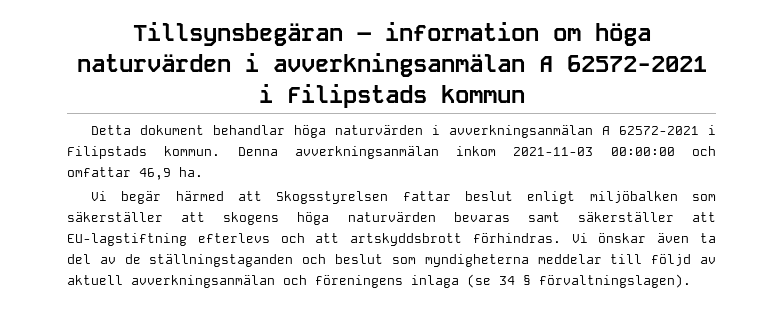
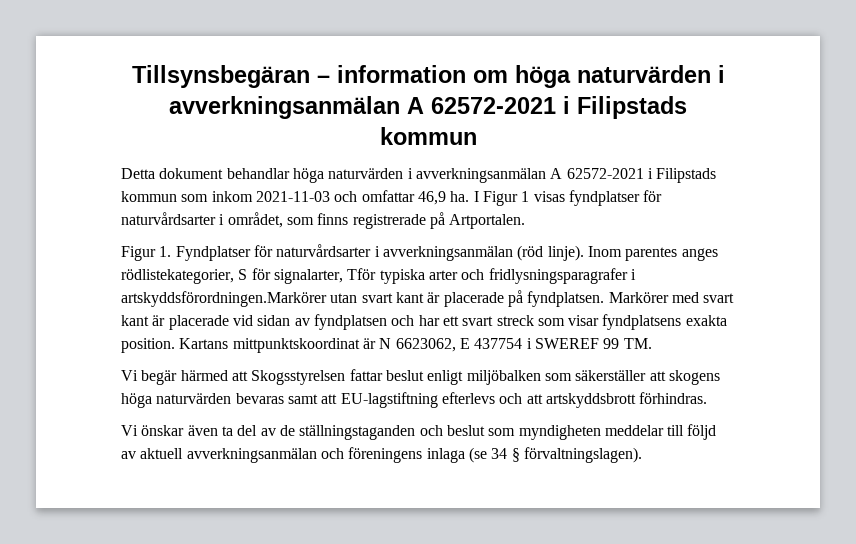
[164,146,439,159] kommun. Denna avverkningsanmälan -> [121,191,209,202] kommun som
[610,147,675,156] 00:00:00 -> (330, 196) none
(203, 172) none -> [473,190,663,206] [121,212,526,229] [121,244,718,261] [121,268,636,284] [121,290,735,307] [121,314,727,330] [121,338,652,353] I Figur 1 visas fyndplatser för naturvårdsarter i området, som finns registrerade på Artportalen. // Figur 1. Fyndplatser för naturvårdsarter i avverkningsanmälan (röd linje). Inom parentes anges rödlistekategorier, S för signalarter, Tför typiska arter och fridlysningsparagrafer i artskyddsförordningen.Markörer utan svart kant är placerade på fyndplatsen. Markörer med svart kant är placerade vid sidan av fyndplatsen och har ett svart streck som visar fyndplatsens exakta position. Kartans mittpunktskoordinat är N 6623062, E 437754 i SWEREF 99 TM.
[577,212,674,222] säkerställer -> (318, 399) none
(561, 238) none -> (708, 398) //
[424,254,529,267] myndigheterna -> [518,425,601,440] myndigheten

